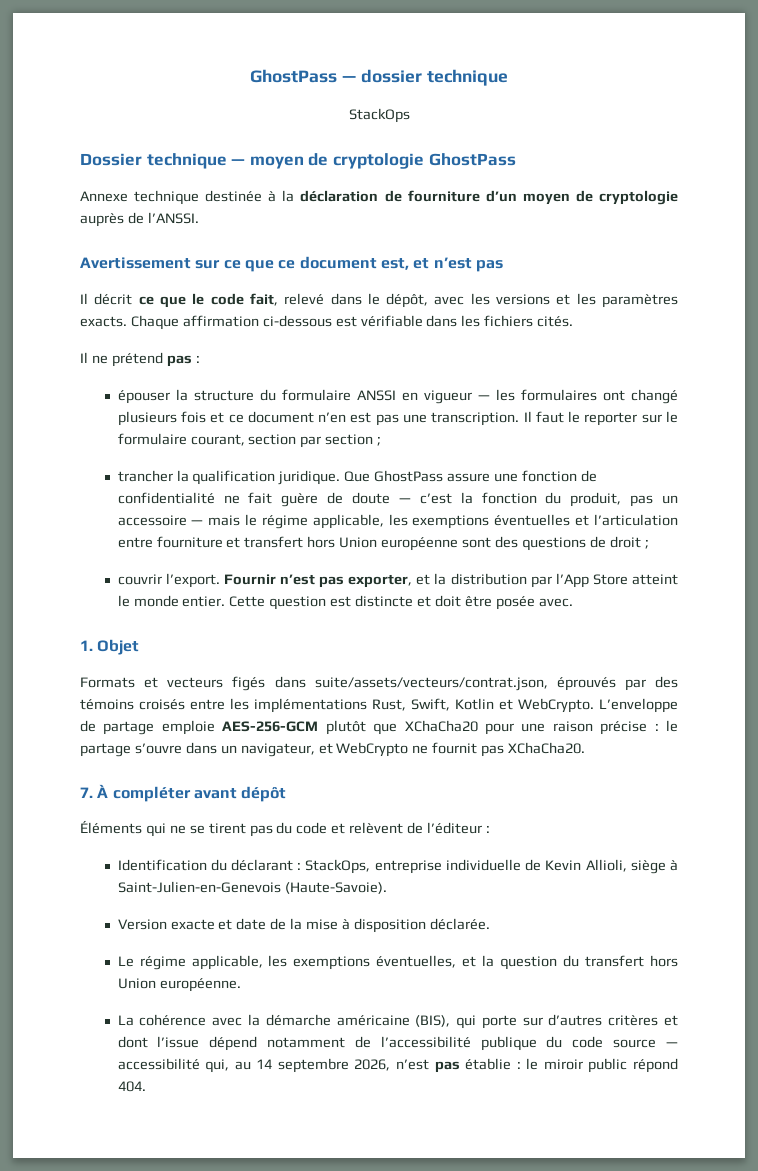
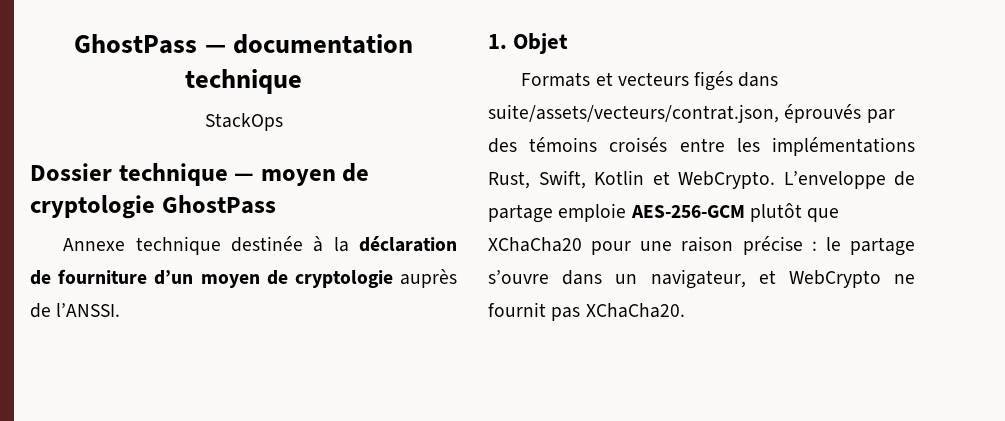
[360,69,422,83] dossier -> [232,34,413,54] documentation
[80,256,503,272] [80,293,678,308] [80,315,574,330] [80,352,200,367] [117,389,678,404] [117,411,678,426] [117,433,382,448] [117,470,597,485] [117,492,679,507] [117,514,678,529] [117,536,649,551] [117,573,679,588] [117,595,573,610] // Avertissement sur ce que ce document est, et n’est pas // Il décrit ce que le code fait, relevé dans le dépôt, avec les versions et les paramètres exacts. Chaque affirmation ci-dessous est vérifiable dans les fichiers cités. // Il ne prétend pas : // épouser la structure du formulaire ANSSI en vigueur — les formulaires ont changé plusieurs fois et ce document n’en est pas une transcription. Il faut le reporter sur le formulaire courant, section par section ; // trancher la qualification juridique. Que GhostPass assure une fonction de confidentialité ne fait guère de doute — c’est la fonction du produit, pas un accessoire — mais le régime applicable, les exemptions éventuelles et l’articulation entre fourniture et transfert hors Union européenne sont des questions de droit ; // couvrir l’export. Fournir n’est pas exporter, et la distribution par l’App Store atteint le monde entier. Cette question est distincte et doit être posée avec. -> (121, 310) none
[80,784,287,802] [80,820,490,837] [117,859,678,874] [117,881,387,894] [117,918,490,933] [117,955,678,970] [117,978,241,992] [117,1014,678,1029] [117,1036,678,1051] [117,1058,679,1073] [117,1081,146,1092] // 7. À compléter avant dépôt // Éléments qui ne se tirent pas du code et relèvent de l’éditeur : // Identification du déclarant : StackOps, entreprise individuelle de Kevin Allioli, siège à Saint-Julien-en-Genevois (Haute-Savoie). // Version exacte et date de la mise à disposition déclarée. // Le régime applicable, les exemptions éventuelles, et la question du transfert hors Union européenne. // La cohérence avec la démarche américaine (BIS), qui porte sur d’autres critères et dont l’issue dépend notamment de l’accessibilité publique du code source — accessibilité qui, au 14 septembre 2026, n’est pas établie : le miroir public répond 404. -> (685, 310) none

